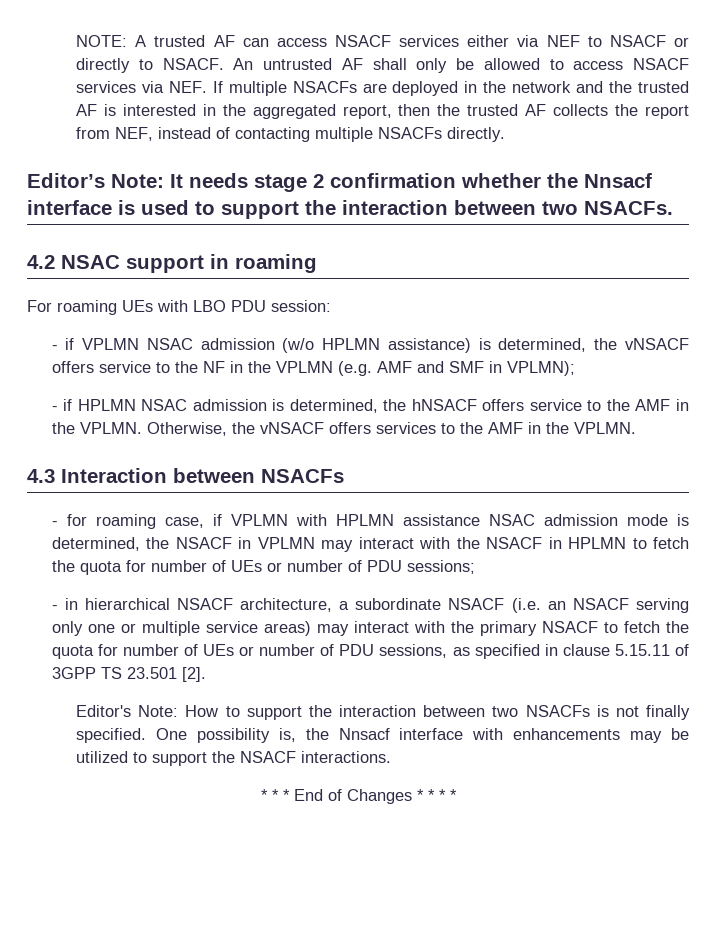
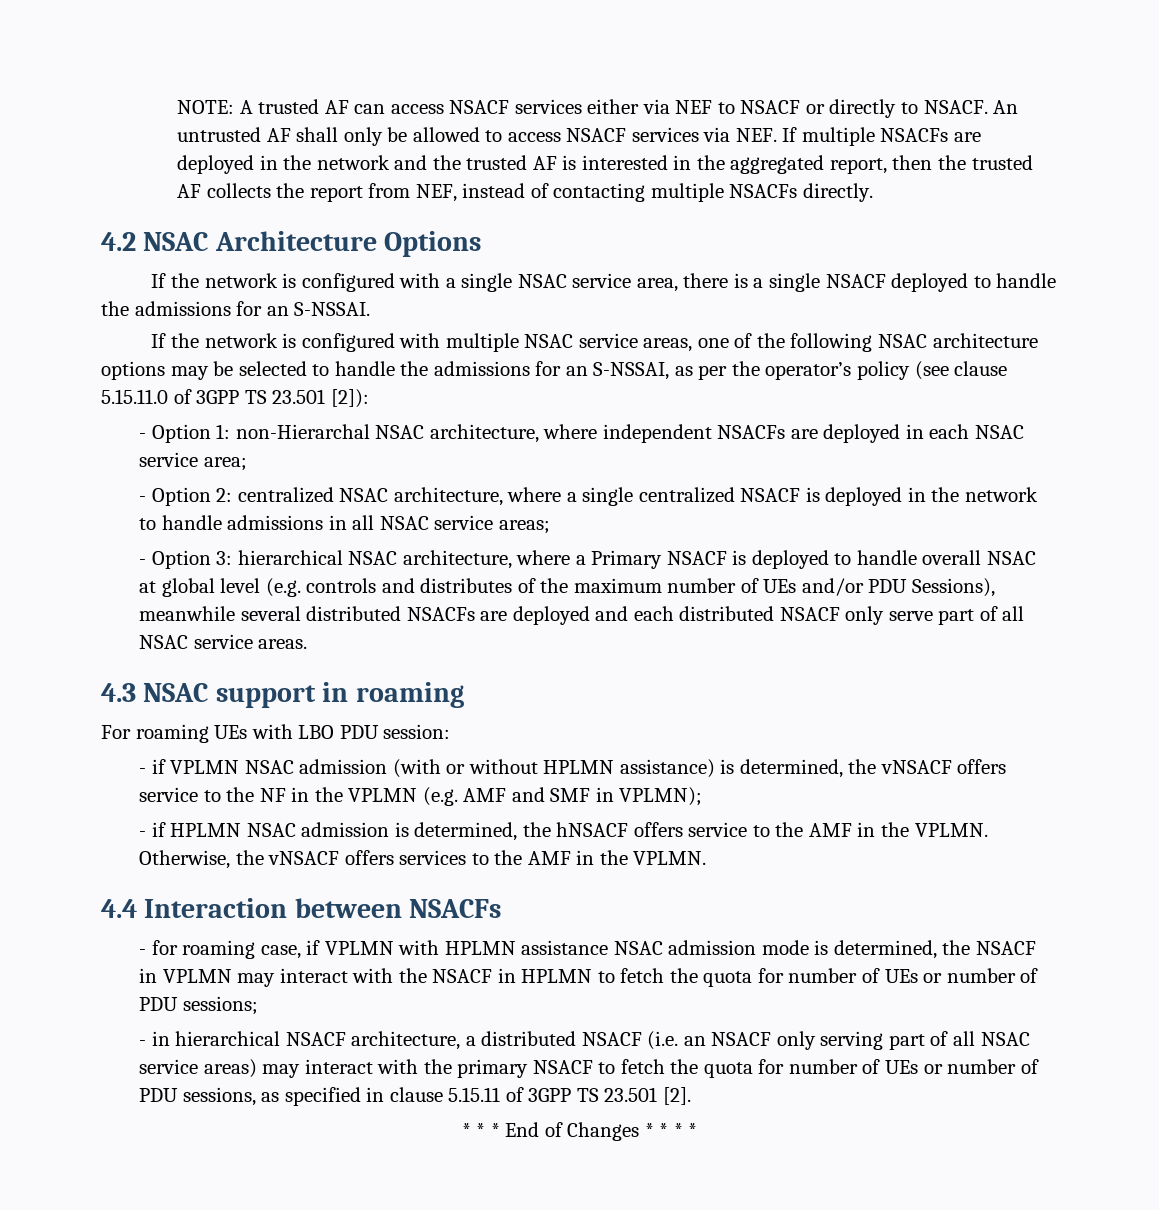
[27,173,652,192] [27,200,673,219] [27,255,55,269] Editor’s Note: It needs stage 2 confirmation whether the Nnsacf interface is used to support the interaction between two NSACFs. // 4.2 -> [101,231,482,257] [151,273,1057,292] [101,301,371,316] [151,333,1038,352] [101,361,1008,380] [101,389,369,408] [138,424,1024,443] [138,452,247,471] [138,487,1039,506] [138,515,550,534] [138,550,1037,569] [138,578,996,597] [138,606,1025,625] [138,634,308,649] [101,683,136,702] 4.2 NSAC Architecture Options // If the network is configured with a single NSAC service area, there is a single NSACF deployed to handle the admissions for an S-NSSAI. // If the network is configured with multiple NSAC service areas, one of the following NSAC architecture options may be selected to handle the admissions for an S-NSSAI, as per the operator’s policy (see clause 5.15.11.0 of 3GPP TS 23.501 [2]): // - Option 1: non-Hierarchal NSAC architecture, where independent NSACFs are deployed in each NSAC service area; // - Option 2: centralized NSAC architecture, where a single centralized NSACF is deployed in the network to handle admissions in all NSAC service areas; // - Option 3: hierarchical NSAC architecture, where a Primary NSACF is deployed to handle overall NSAC at global level (e.g. controls and distributes of the maximum number of UEs and/or PDU Sessions), meanwhile several distributed NSACFs are deployed and each distributed NSACF only serve part of all NSAC service areas. // 4.3
[282,338,315,353] (w/o -> [392,759,538,778] (with or without
[27,469,55,483] 4.3 -> [101,899,137,918] 4.4
[355,598,442,610] subordinate -> [481,1031,577,1046] distributed
[636,598,690,613] [51,621,200,636] serving only one or multiple -> [776,1031,1030,1050] only serving part of all NSAC
[76,705,690,720] [76,728,689,743] [76,751,392,766] // Editor's Note: How to support the interaction between two NSACFs is not finally specified. One possibility is, the Nnsacf interface with enhancements may be utilized to support the NSACF interactions. -> (691, 1096) none

